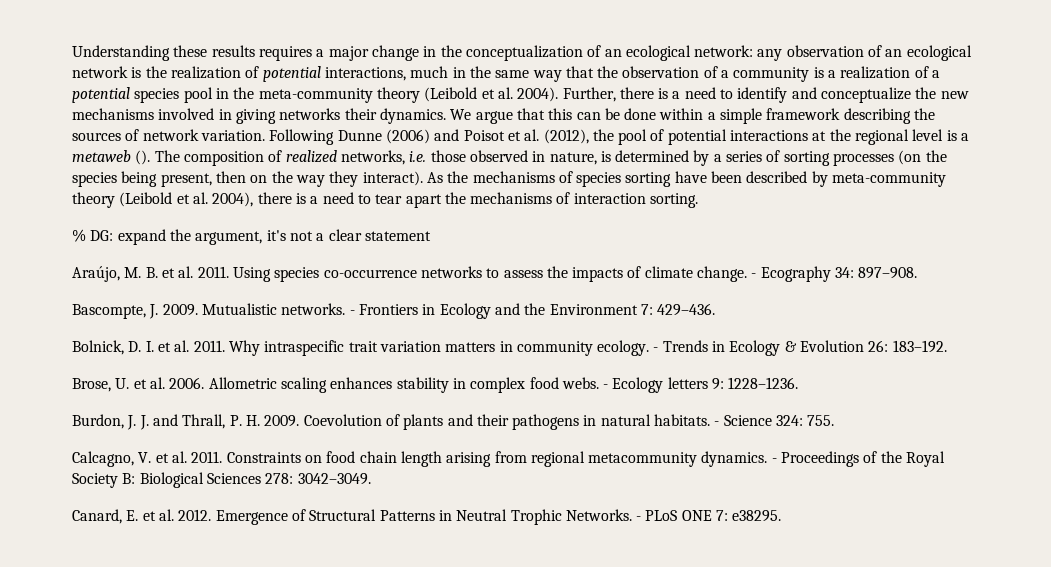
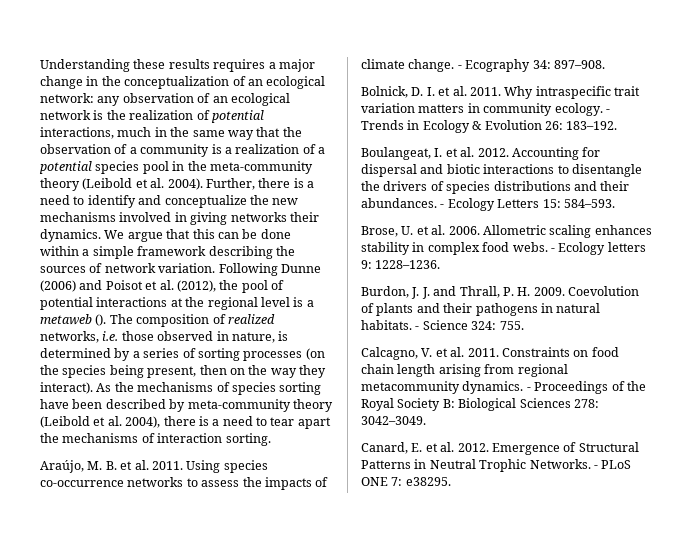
[72,229,431,245] // % DG: expand the argument, it's not a clear statement -> (271, 439) none
[72,303,716,319] // Bascompte, J. 2009. Mutualistic networks. - Frontiers in Ecology and the Environment 7: 429–436. -> (605, 64) none
(947, 346) none -> [361,147,601,160] [361,164,642,177] [361,181,630,194] [361,198,615,211] // Boulangeat, I. et al. 2012. Accounting for dispersal and biotic interactions to disentangle the drivers of species distributions and their abundances. - Ecology Letters 15: 584–593.

